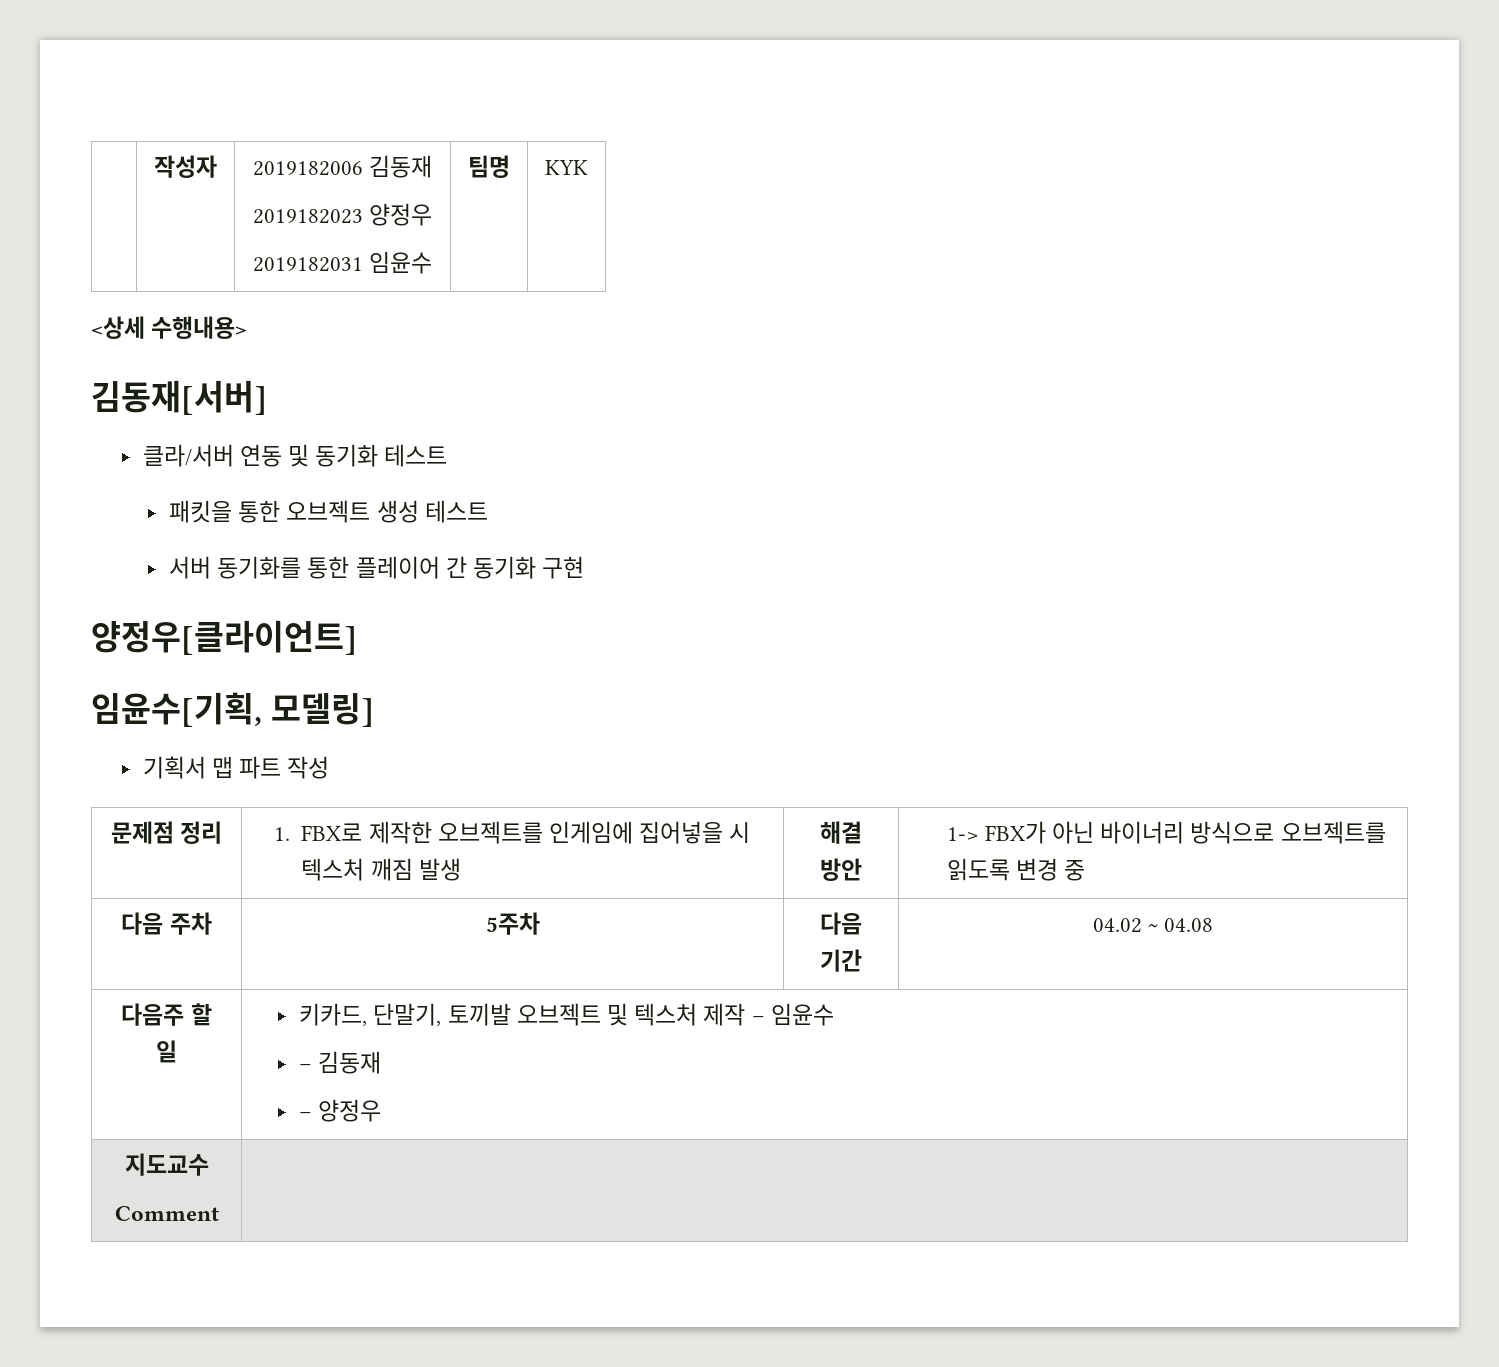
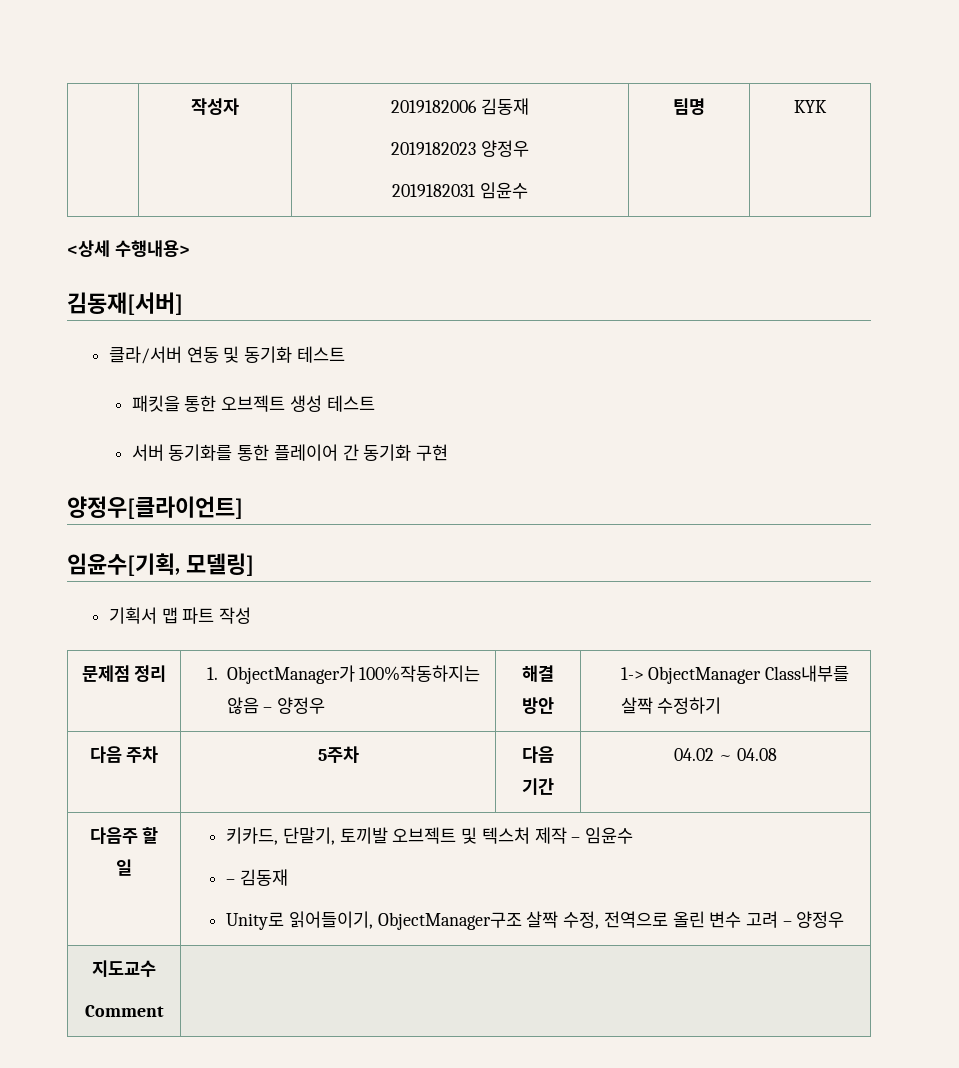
[301,821,751,844] [301,858,461,881] [820,821,862,844] [820,858,862,881] [946,821,1386,844] [946,858,1085,881] FBX로 제작한 오브젝트를 인게임에 집어넣을 시 텍스처 깨짐 발생 | 해결 방안 | 1-> FBX가 아닌 바이너리 방식으로 오브젝트를 읽도록 변경 중 -> [226,665,481,684] [226,697,326,714] [522,665,554,682] [522,697,554,714] [620,665,849,684] [620,697,722,714] ObjectManager가 100%작동하지는 않음 – 양정우 | 해결 방안 | 1-> ObjectManager Class내부를 살짝 수정하기
(382, 1062) none -> [226,911,778,930] Unity로 읽어들이기, ObjectManager구조 살짝 수정, 전역으로 올린 변수 고려

